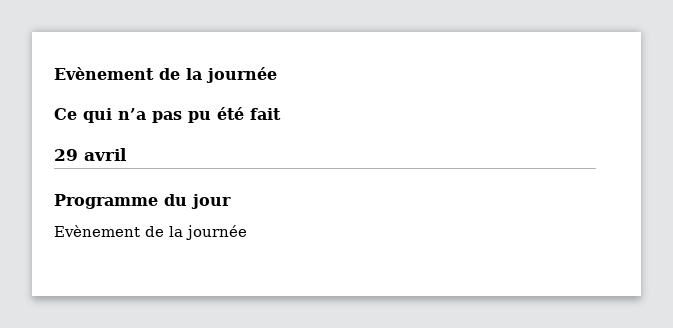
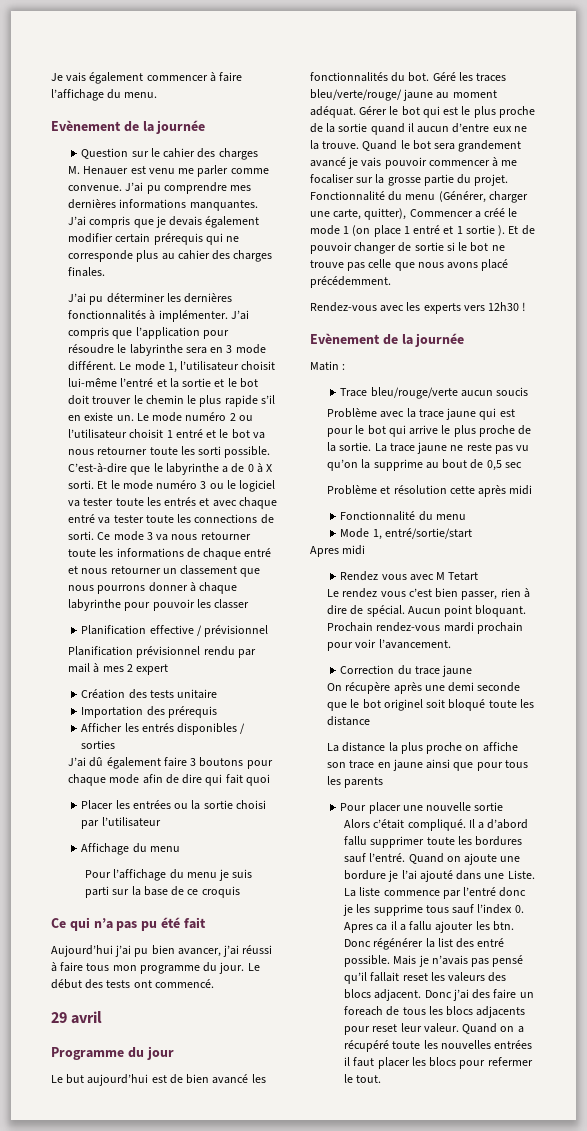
[54,67,277,83] Evènement de la journée -> [51,72,243,84] [51,89,158,101] [51,120,206,134] [81,148,258,160] [68,165,269,177] [68,182,252,194] [68,199,258,211] [68,216,260,228] [68,233,240,245] [68,250,273,262] [68,267,106,277] [68,293,233,305] [68,310,249,322] [68,327,229,339] [68,344,266,356] [68,361,276,373] [68,378,258,388] [68,395,275,407] [68,412,253,422] [68,429,265,439] [68,446,271,458] [68,463,273,475] [68,480,276,492] [68,497,277,509] [68,514,274,524] [68,531,251,541] [68,548,272,560] [68,565,261,577] [68,582,238,594] [68,599,250,611] [81,625,269,637] [68,646,256,658] [68,663,169,675] [81,689,218,699] [81,706,217,718] [81,723,246,735] [81,740,116,749] [68,757,273,769] [68,774,270,786] [81,800,266,810] [81,817,161,829] [81,843,180,855] [85,869,253,881] [85,886,240,898] Je vais également commencer à faire l’affichage du menu. // Evènement de la journée // Question sur le cahier des charges // M. Henauer est venu me parler comme convenue. J’ai pu comprendre mes dernières informations manquantes. J’ai compris que je devais également modifier certain prérequis qui ne corresponde plus au cahier des charges finales. // J’ai pu déterminer les dernières fonctionnalités à implémenter. J’ai compris que l’application pour résoudre le labyrinthe sera en 3 mode différent. Le mode 1, l’utilisateur choisit lui-même l’entré et la sortie et le bot doit trouver le chemin le plus rapide s’il en existe un. Le mode numéro 2 ou l’utilisateur choisit 1 entré et le bot va nous retourner toute les sorti possible. C’est-à-dire que le labyrinthe a de 0 à X sorti. Et le mode numéro 3 ou le logiciel va tester toute les entrés et avec chaque entré va tester toute les connections de sorti. Ce mode 3 va nous retourner toute les informations de chaque entré et nous retourner un classement que nous pourrons donner à chaque labyrinthe pour pouvoir les classer // Planification effective / prévisionnel // Planification prévisionnel rendu par mail à mes 2 expert // Création des tests unitaire // Importation des prérequis // Afficher les entrés disponibles / sorties // J’ai dû également faire 3 boutons pour chaque mode afin de dire qui fait quoi // Placer les entrées ou la sortie choisi par l’utilisateur // Affichage du menu // Pour l’affichage du menu je suis parti sur la base de ce croquis
(281, 114) none -> [51,945,273,957] [51,962,260,974] [51,979,214,989] // Aujourd’hui j’ai pu bien avancer, j’ai réussi à faire tous mon programme du jour. Le début des tests ont commencé.
[54,225,247,240] Evènement de la journée -> [51,1074,266,1086] [310,72,507,82] [310,89,497,101] [310,106,535,118] [310,123,527,135] [310,140,522,152] [310,157,518,169] [310,174,509,186] [310,191,528,203] [310,208,518,220] [310,225,535,237] [310,242,505,254] [310,259,509,271] [310,276,391,288] [310,302,526,314] [310,333,465,347] [310,361,346,371] [340,387,529,399] [327,408,515,420] [327,425,532,437] [327,442,530,454] [327,459,522,471] [327,485,533,497] [340,511,466,521] [340,528,472,540] [310,545,366,557] [340,571,479,581] [327,588,530,600] [327,605,527,617] [327,622,523,634] [327,639,451,651] [340,665,473,677] [327,682,521,694] [327,699,534,711] [327,716,371,726] [327,742,518,754] [327,759,528,771] [327,776,384,788] [340,802,504,814] [344,819,529,831] [344,836,523,848] [344,853,521,865] [344,870,535,882] [344,887,527,899] [343,904,524,916] [344,921,514,933] [344,938,505,950] [344,955,524,967] [344,972,507,984] [344,989,534,1001] [344,1006,526,1018] [344,1023,524,1035] [344,1040,533,1052] [344,1057,533,1069] [344,1074,382,1083] Le but aujourd’hui est de bien avancé les fonctionnalités du bot. Géré les traces bleu/verte/rouge/ jaune au moment adéquat. Gérer le bot qui est le plus proche de la sortie quand il aucun d’entre eux ne la trouve. Quand le bot sera grandement avancé je vais pouvoir commencer à me focaliser sur la grosse partie du projet. Fonctionnalité du menu (Générer, charger une carte, quitter), Commencer a créé le mode 1 (on place 1 entré et 1 sortie ). Et de pouvoir changer de sortie si le bot ne trouve pas celle que nous avons placé précédemment. // Rendez-vous avec les experts vers 12h30 ! // Evènement de la journée // Matin : // Trace bleu/rouge/verte aucun soucis // Problème avec la trace jaune qui est pour le bot qui arrive le plus proche de la sortie. La trace jaune ne reste pas vu qu’on la supprime au bout de 0,5 sec // Problème et résolution cette après midi // Fonctionnalité du menu // Mode 1, entré/sortie/start // Apres midi // Rendez vous avec M Tetart // Le rendez vous c’est bien passer, rien à dire de spécial. Aucun point bloquant. Prochain rendez-vous mardi prochain pour voir l’avancement. // Correction du trace jaune // On récupère après une demi seconde que le bot originel soit bloqué toute les distance // La distance la plus proche on affiche son trace en jaune ainsi que pour tous les parents // Pour placer une nouvelle sortie // Alors c’était compliqué. Il a d’abord fallu supprimer toute les bordures sauf l’entré. Quand on ajoute une bordure je l’ai ajouté dans une Liste. La liste commence par l’entré donc je les supprime tous sauf l’index 0. Apres ca il a fallu ajouter les btn. Donc régénérer la list des entré possible. Mais je n’avais pas pensé qu’il fallait reset les valeurs des blocs adjacent. Donc j’ai des faire un foreach de tous les blocs adjacents pour reset leur valeur. Quand on a récupéré toute les nouvelles entrées il faut placer les blocs pour refermer le tout.

